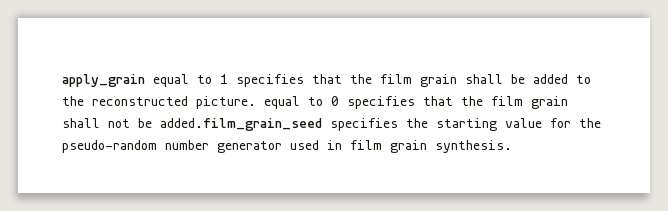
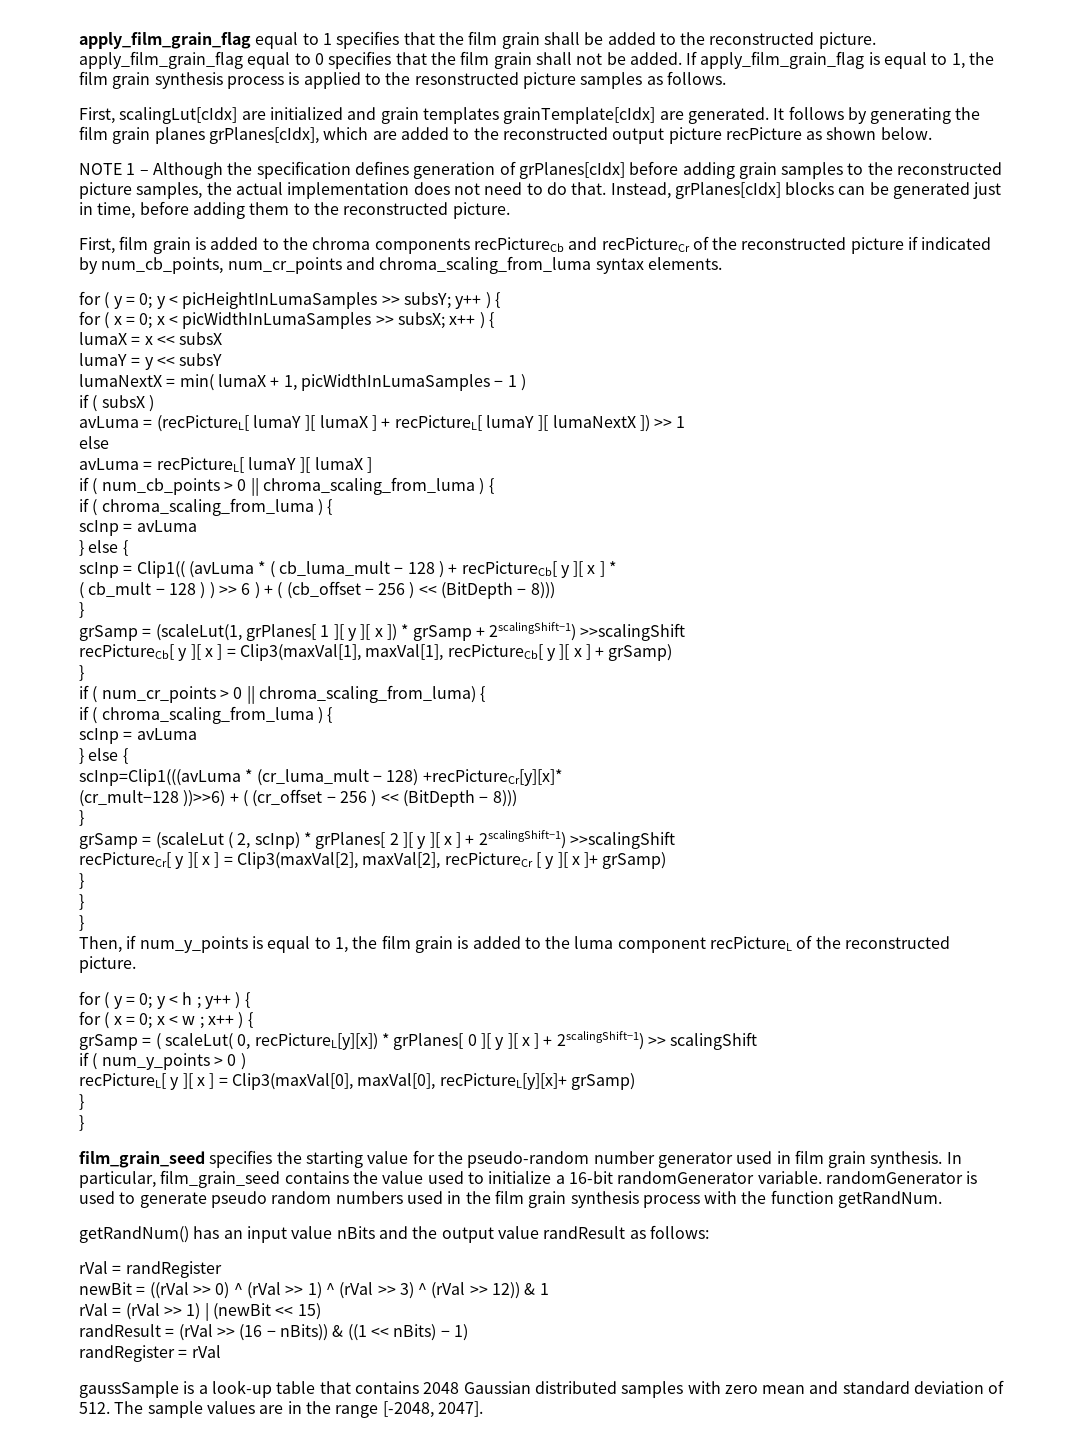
[62,74,145,87] apply_grain -> [79,32,251,49] apply_film_grain_flag
(256, 102) none -> [79,51,243,69] apply_film_grain_flag
[160,118,322,131] added.film_grain_seed -> [629,51,995,69] [79,71,726,89] [79,106,981,124] [79,126,932,144] [79,161,1003,179] [79,181,1002,199] [79,201,510,219] [79,236,992,254] [79,256,722,274] [79,291,500,309] [79,311,494,329] [79,332,223,345] [79,353,223,370] [79,374,526,391] [79,394,154,412] [79,415,686,432] [79,436,109,449] [79,457,372,473] [79,477,494,496] [79,498,333,516] [79,520,197,536] [79,540,128,556] [79,561,617,578] [79,581,555,599] [79,602,84,618] [79,622,686,641] [79,644,673,661] [79,665,84,681] [79,685,486,704] [79,706,333,724] [79,728,197,744] [79,748,128,764] [79,769,562,786] [79,789,517,807] [79,810,84,826] [79,830,676,849] [79,852,667,869] [79,873,84,889] [79,894,84,910] [79,915,84,931] [79,935,951,953] [79,956,136,973] [79,991,250,1009] [79,1011,253,1029] [79,1031,758,1050] [79,1052,246,1070] [79,1073,635,1090] [79,1094,84,1110] [79,1115,84,1131] [79,1151,205,1168] added. If apply_film_grain_flag is equal to 1, the film grain synthesis process is applied to the resonstructed picture samples as follows. // First, scalingLut[cIdx] are initialized and grain templates grainTemplate[cIdx] are generated. It follows by generating the film grain planes grPlanes[cIdx], which are added to the reconstructed output picture recPicture as shown below. // NOTE 1 – Although the specification defines generation of grPlanes[cIdx] before adding grain samples to the reconstructed picture samples, the actual implementation does not need to do that. Instead, grPlanes[cIdx] blocks can be generated just in time, before adding them to the reconstructed picture. // First, film grain is added to the chroma components recPictureCb and recPictureCr of the reconstructed picture if indicated by num_cb_points, num_cr_points and chroma_scaling_from_luma syntax elements. // for ( y = 0; y < picHeightInLumaSamples >> subsY; y++ ) { // for ( x = 0; x < picWidthInLumaSamples >> subsX; x++ ) { // lumaX = x << subsX // lumaY = y << subsY // lumaNextX = min( lumaX + 1, picWidthInLumaSamples − 1 ) // if ( subsX ) // avLuma = (recPictureL[ lumaY ][ lumaX ] + recPictureL[ lumaY ][ lumaNextX ]) >> 1 // else // avLuma = recPictureL[ lumaY ][ lumaX ] // if ( num_cb_points > 0 || chroma_scaling_from_luma ) { // if ( chroma_scaling_from_luma ) { // scInp = avLuma // } else { // scInp = Clip1(( (avLuma * ( cb_luma_mult − 128 ) + recPictureCb[ y ][ x ] * // ( cb_mult − 128 ) ) >> 6 ) + ( (cb_offset − 256 ) << (BitDepth − 8))) // } // grSamp = (scaleLut(1, grPlanes[ 1 ][ y ][ x ]) * grSamp + 2scalingShift−1) >>scalingShift // recPictureCb[ y ][ x ] = Clip3(maxVal[1], maxVal[1], recPictureCb[ y ][ x ] + grSamp) // } // if ( num_cr_points > 0 || chroma_scaling_from_luma) { // if ( chroma_scaling_from_luma ) { // scInp = avLuma // } else { // scInp=Clip1(((avLuma * (cr_luma_mult − 128) +recPictureCr[y][x]* // (cr_mult−128 ))>>6) + ( (cr_offset − 256 ) << (BitDepth − 8))) // } // grSamp = (scaleLut ( 2, scInp) * grPlanes[ 2 ][ y ][ x ] + 2scalingShift−1) >>scalingShift // recPictureCr[ y ][ x ] = Clip3(maxVal[2], maxVal[2], recPictureCr [ y ][ x ]+ grSamp) // } // } // } // Then, if num_y_points is equal to 1, the film grain is added to the luma component recPictureL of the reconstructed picture. // for ( y = 0; y < h ; y++ ) { // for ( x = 0; x < w ; x++ ) { // grSamp = ( scaleLut( 0, recPictureL[y][x]) * grPlanes[ 0 ][ y ][ x ] + 2scalingShift−1) >> scalingShift // if ( num_y_points > 0 ) // recPictureL[ y ][ x ] = Clip3(maxVal[0], maxVal[0], recPictureL[y][x]+ grSamp) // } // } // film_grain_seed
(512, 146) none -> [946,1152,962,1164] [79,1170,978,1188] [79,1190,943,1208] [79,1225,709,1243] [79,1261,222,1278] [79,1282,549,1299] [79,1303,321,1321] [79,1324,468,1341] [79,1345,221,1362] [79,1380,1005,1398] [79,1401,483,1418] In particular, film_grain_seed contains the value used to initialize a 16-bit randomGenerator variable. randomGenerator is used to generate pseudo random numbers used in the film grain synthesis process with the function getRandNum. // getRandNum() has an input value nBits and the output value randResult as follows: // rVal = randRegister // newBit = ((rVal >> 0) ^ (rVal >> 1) ^ (rVal >> 3) ^ (rVal >> 12)) & 1 // rVal = (rVal >> 1) | (newBit << 15) // randResult = (rVal >> (16 − nBits)) & ((1 << nBits) − 1) // randRegister = rVal // gaussSample is a look-up table that contains 2048 Gaussian distributed samples with zero mean and standard deviation of 512. The sample values are in the range [-2048, 2047].

